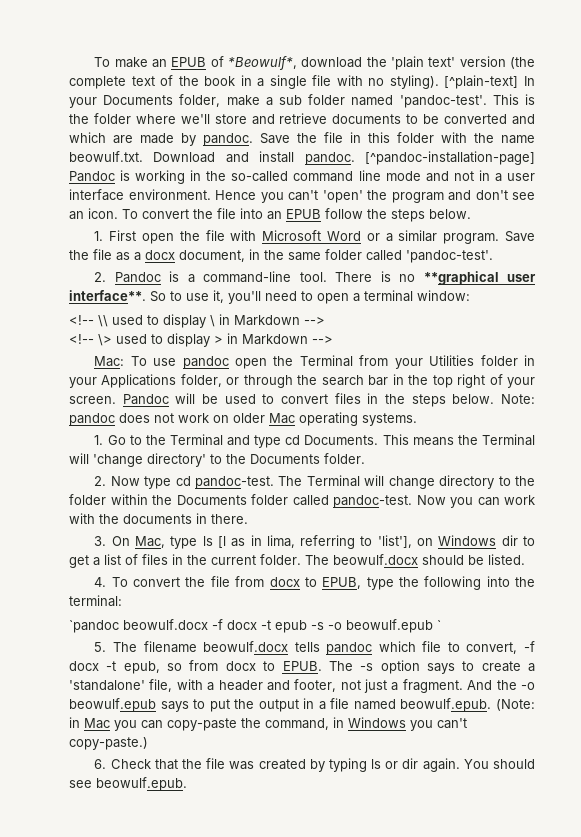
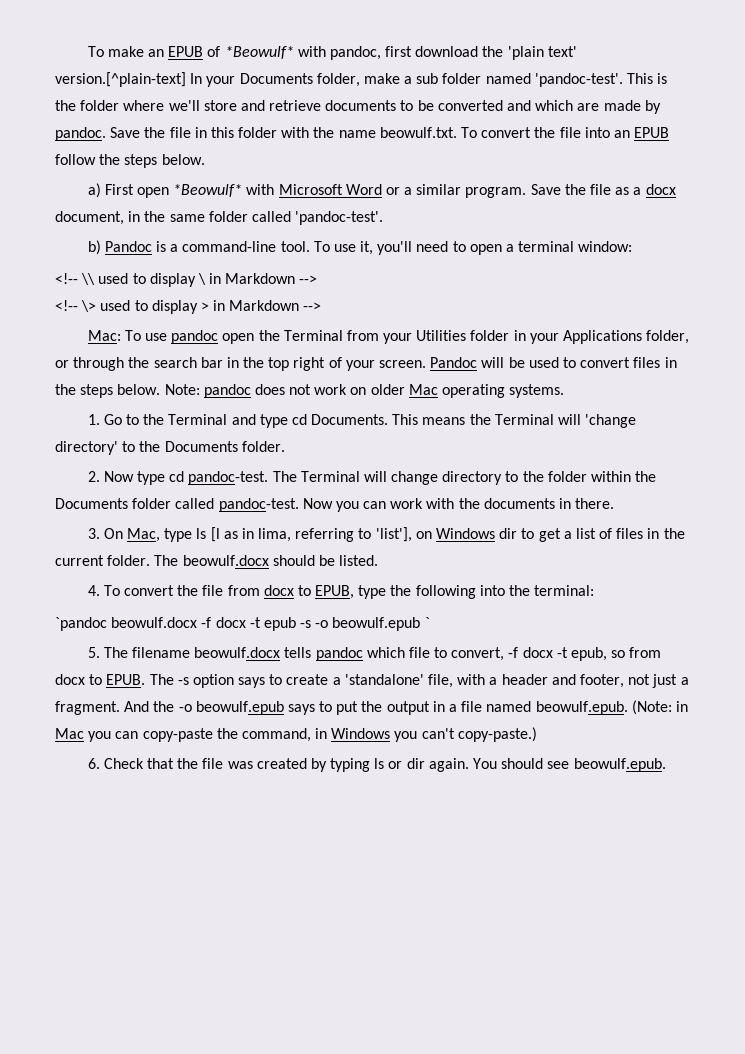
[228,56,535,70] [69,75,519,89] *Beowulf*, download the 'plain text' version (the complete text of the book in a single file with no styling). [^plain-text] -> [224,46,577,60] [55,72,186,87] *Beowulf* with pandoc, first download the 'plain text' version.[^plain-text]
[153,151,535,165] [69,170,536,184] [69,189,535,203] [69,208,118,220] Download and install pandoc. [^pandoc-installation-page] Pandoc is working in the so-called command line mode and not in a user interface environment. Hence you can't 'open' the program and don't see an icon. -> (457, 132) none
[94,231,104,241] 1. -> [87,183,101,198] a)
[179,230,225,241] the file -> [173,184,243,197] *Beowulf*
[94,272,107,282] 2. -> [87,240,101,255] b)
[335,271,536,285] [69,290,182,302] There is no **graphical user interface**. So to -> [313,241,330,252] To

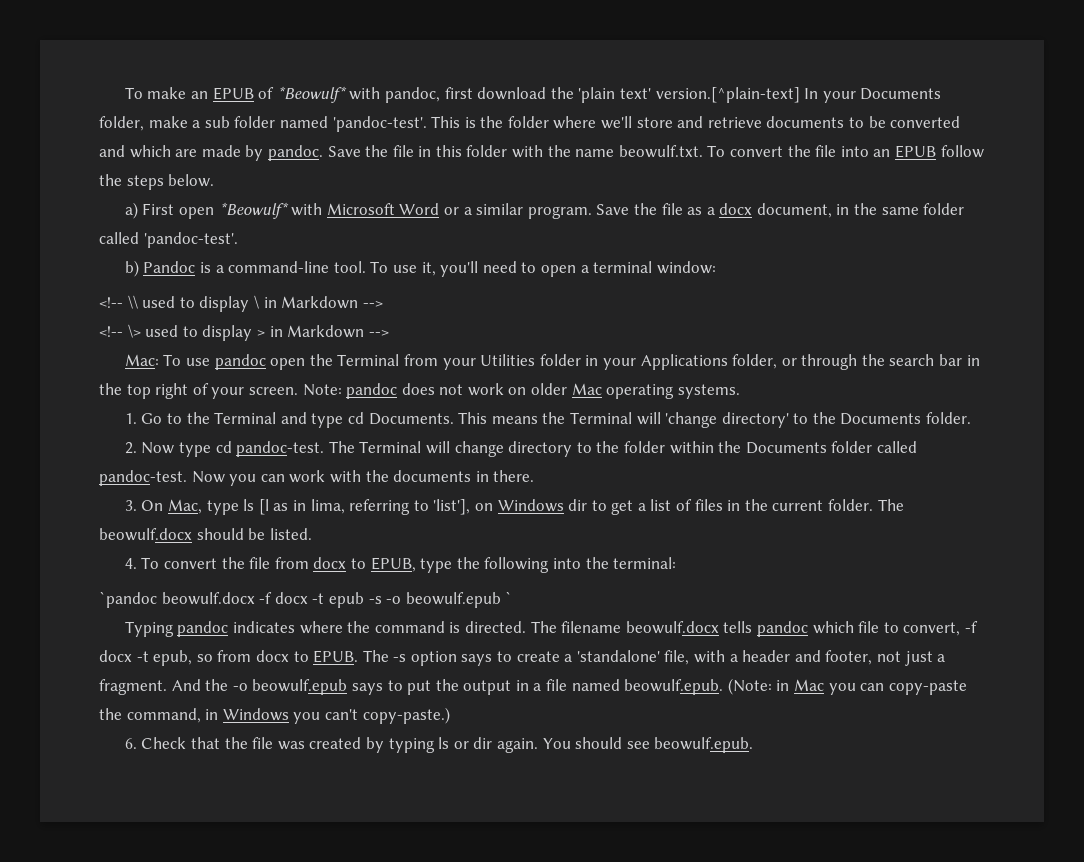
[430,357,677,368] [55,384,161,398] Pandoc will be used to convert files in the steps below. -> (298, 391) none
[87,647,100,658] 5. -> [124,621,526,637] Typing pandoc indicates where the command is directed.

